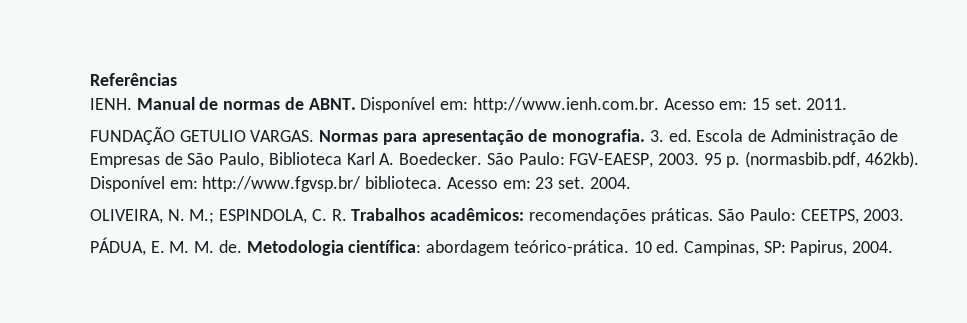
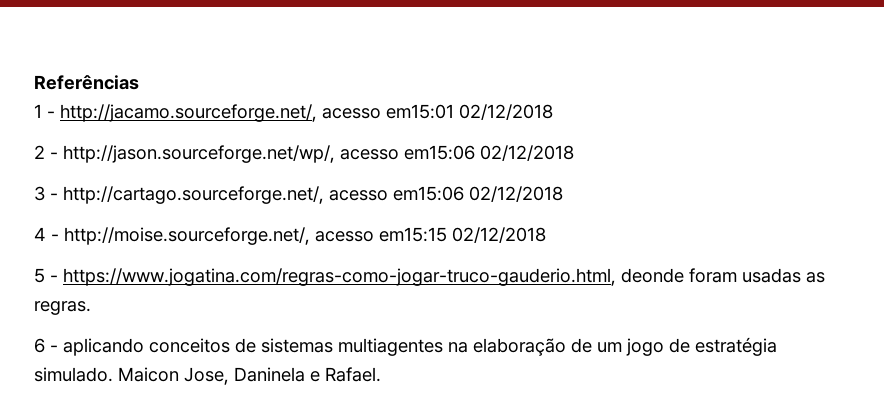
[90,97,848,113] [90,126,899,145] [90,151,919,168] [90,176,631,192] [90,208,905,224] [90,237,894,256] IENH. Manual de normas de ABNT. Disponível em: http://www.ienh.com.br. Acesso em: 15 set. 2011. // FUNDAÇÃO GETULIO VARGAS. Normas para apresentação de monografia. 3. ed. Escola de Administração de Empresas de São Paulo, Biblioteca Karl A. Boedecker. São Paulo: FGV-EAESP, 2003. 95 p. (normasbib.pdf, 462kb). Disponível em: http://www.fgvsp.br/ biblioteca. Acesso em: 23 set. 2004. // OLIVEIRA, N. M.; ESPINDOLA, C. R. Trabalhos acadêmicos: recomendações práticas. São Paulo: CEETPS, 2003. // PÁDUA, E. M. M. de. Metodologia científica: abordagem teórico-prática. 10 ed. Campinas, SP: Papirus, 2004. -> [34,104,553,122] [34,145,574,163] [34,186,563,204] [34,227,546,245] [34,268,825,286] [34,301,91,315] [34,337,777,356] [34,367,381,385] 1 - http://jacamo.sourceforge.net/, acesso em15:01 02/12/2018 // 2 - http://jason.sourceforge.net/wp/, acesso em15:06 02/12/2018 // 3 - http://cartago.sourceforge.net/, acesso em15:06 02/12/2018 // 4 - http://moise.sourceforge.net/, acesso em15:15 02/12/2018 // 5 - https://www.jogatina.com/regras-como-jogar-truco-gauderio.html, deonde foram usadas as regras. // 6 - aplicando conceitos de sistemas multiagentes na elaboração de um jogo de estratégia simulado. Maicon Jose, Daninela e Rafael.

